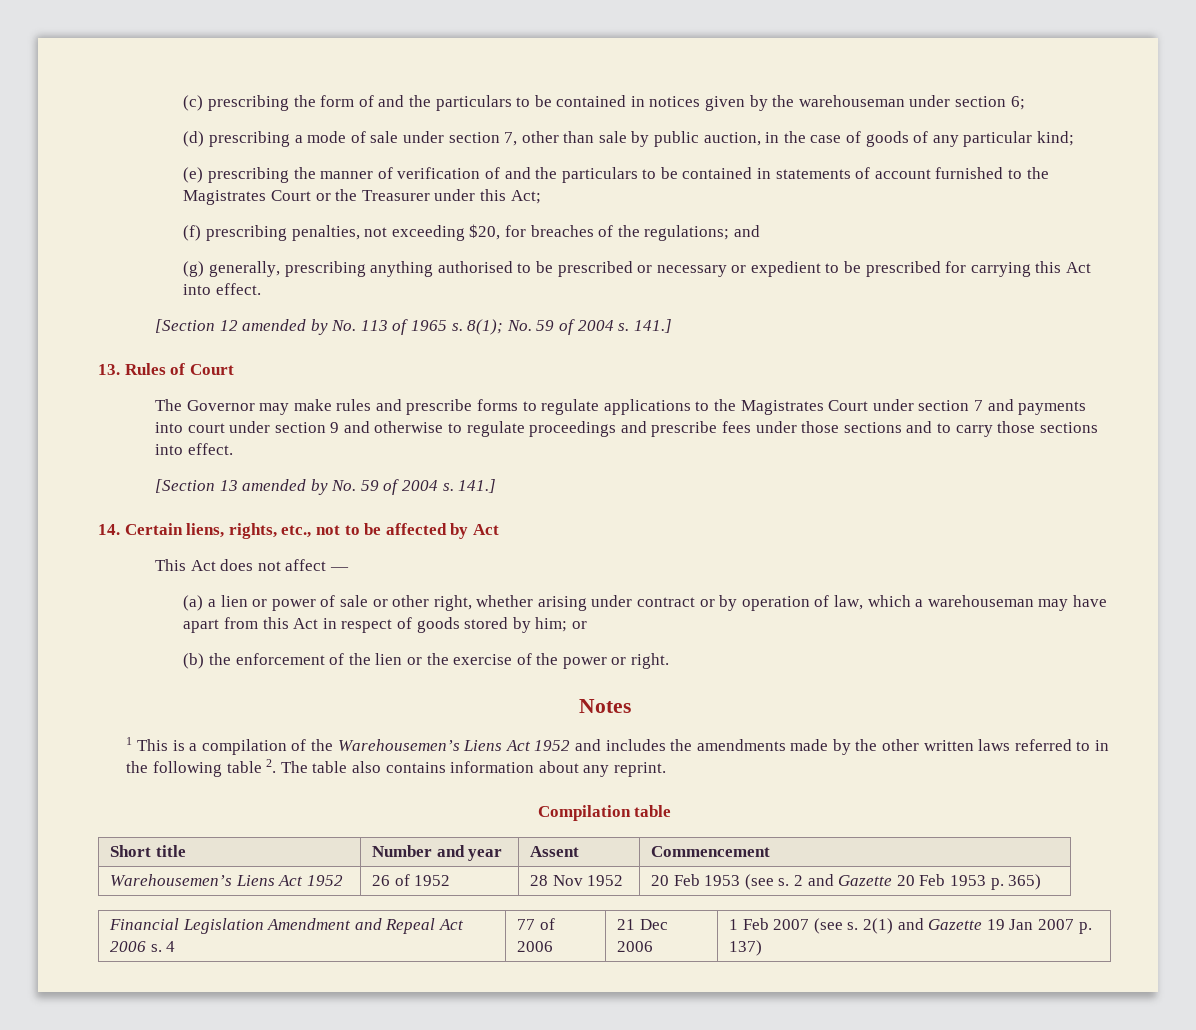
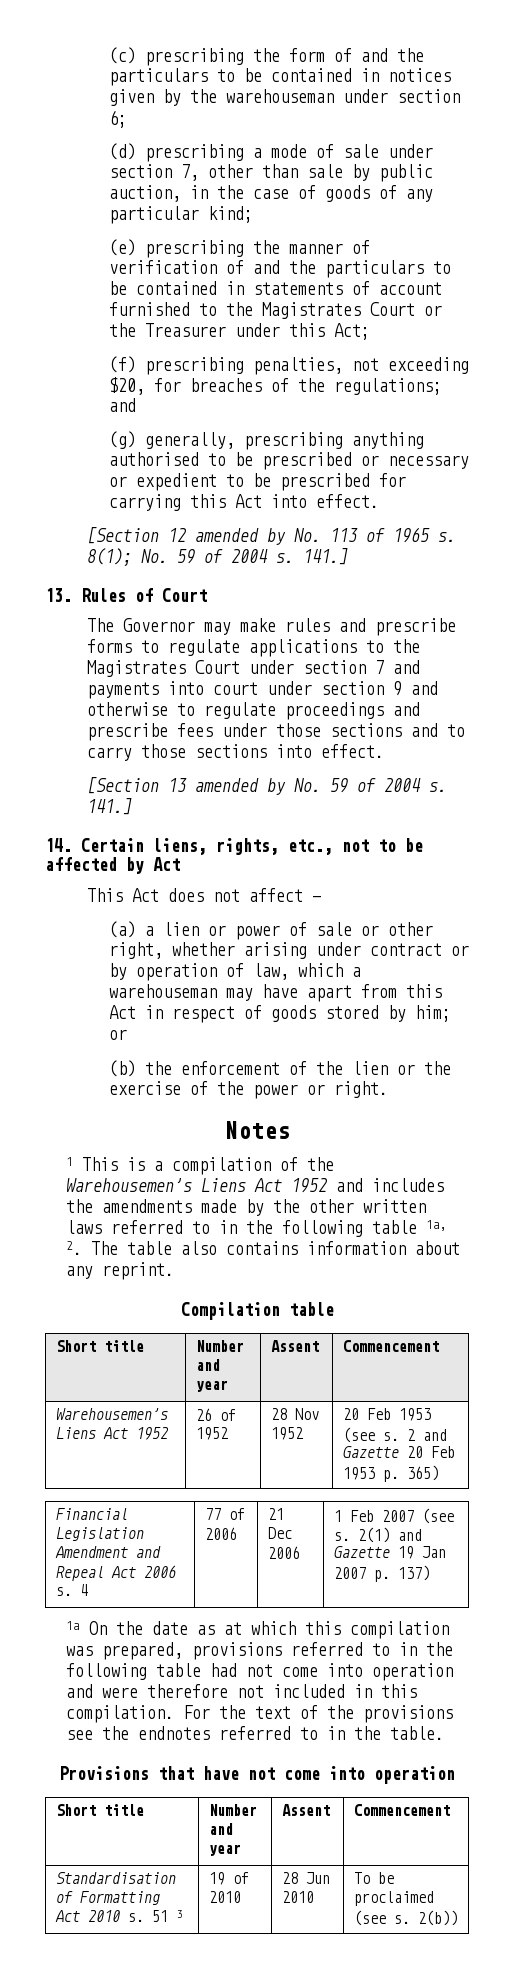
(262, 767) none -> [426,1220,448,1231] 1a,
(763, 948) none -> [66,1621,450,1639] [66,1642,454,1660] [66,1663,454,1681] [66,1684,418,1698] [66,1705,454,1723] [66,1726,445,1740] [59,1766,455,1784] [55,1804,144,1816] [208,1804,257,1816] [208,1823,233,1835] [208,1844,241,1856] [281,1804,330,1816] [353,1804,450,1816] [55,1872,176,1884] [55,1891,160,1905] [54,1910,182,1922] [208,1872,249,1885] [208,1891,241,1903] [281,1872,330,1884] [281,1891,314,1903] [353,1872,394,1884] [353,1891,434,1906] [353,1910,458,1926] // 1a On the date as at which this compilation was prepared, provisions referred to in the following table had not come into operation and were therefore not included in this compilation. For the text of the provisions see the endnotes referred to in the table. // Provisions that have not come into operation // Short title | Number and year | Assent | Commencement // Standardisation of Formatting Act 2010 s. 51 3 | 19 of 2010 | 28 Jun 2010 | To be proclaimed (see s. 2(b))

